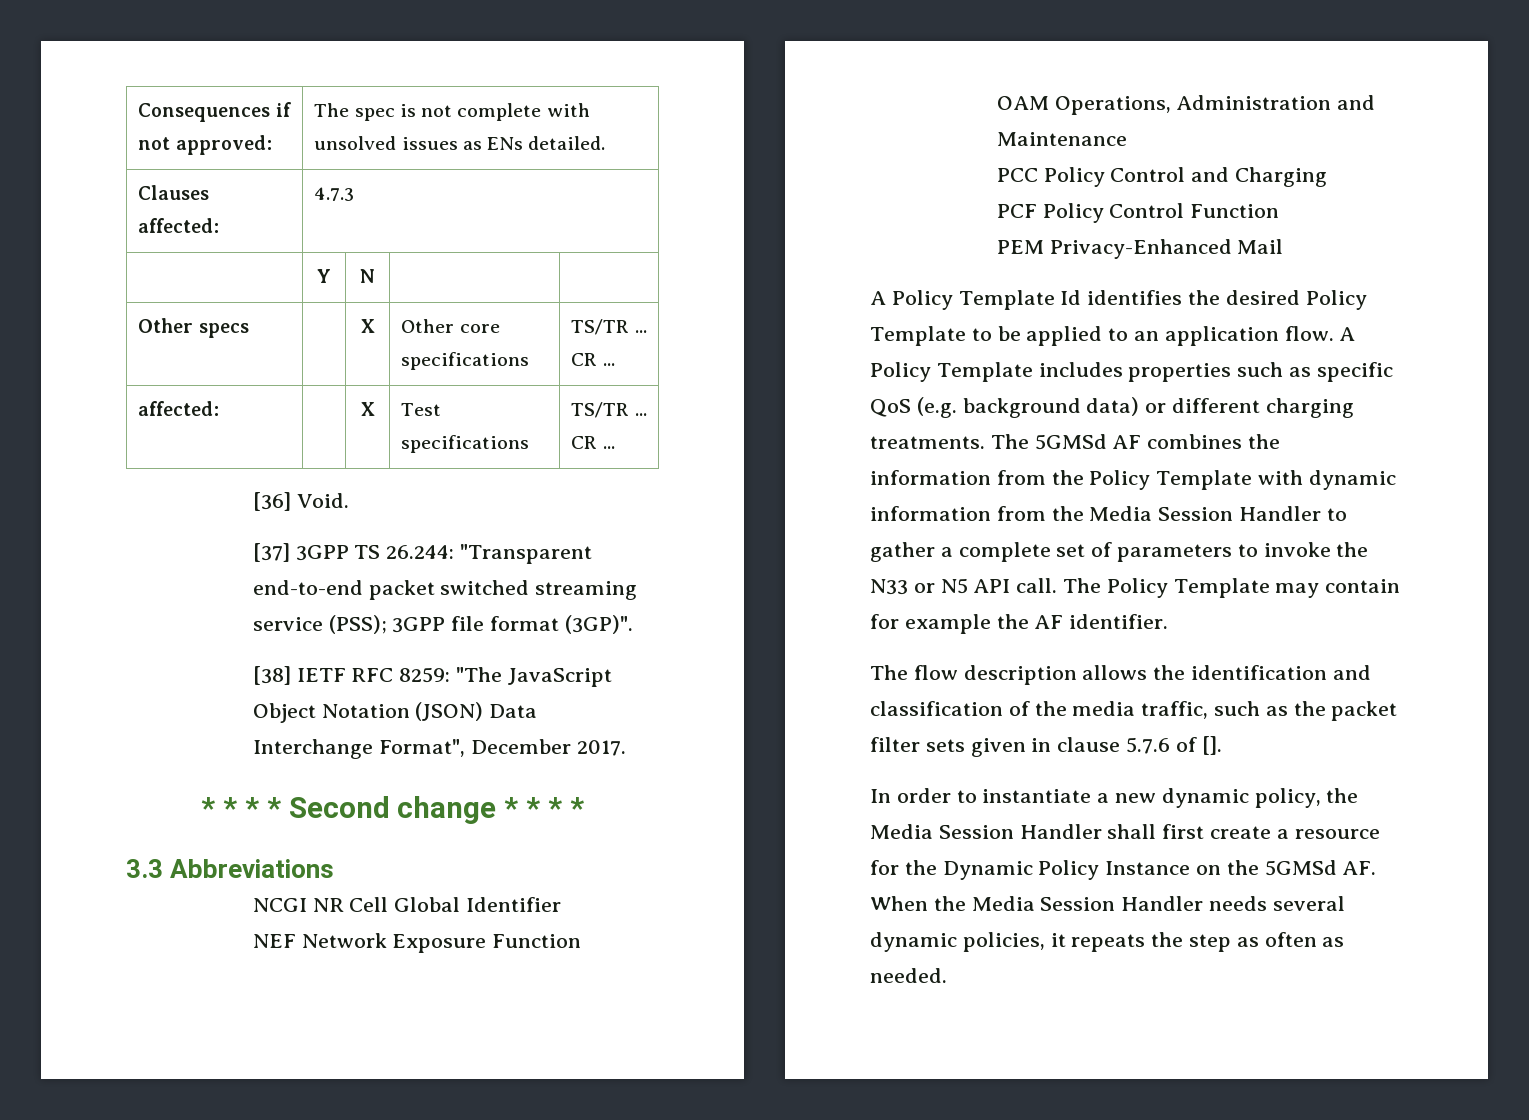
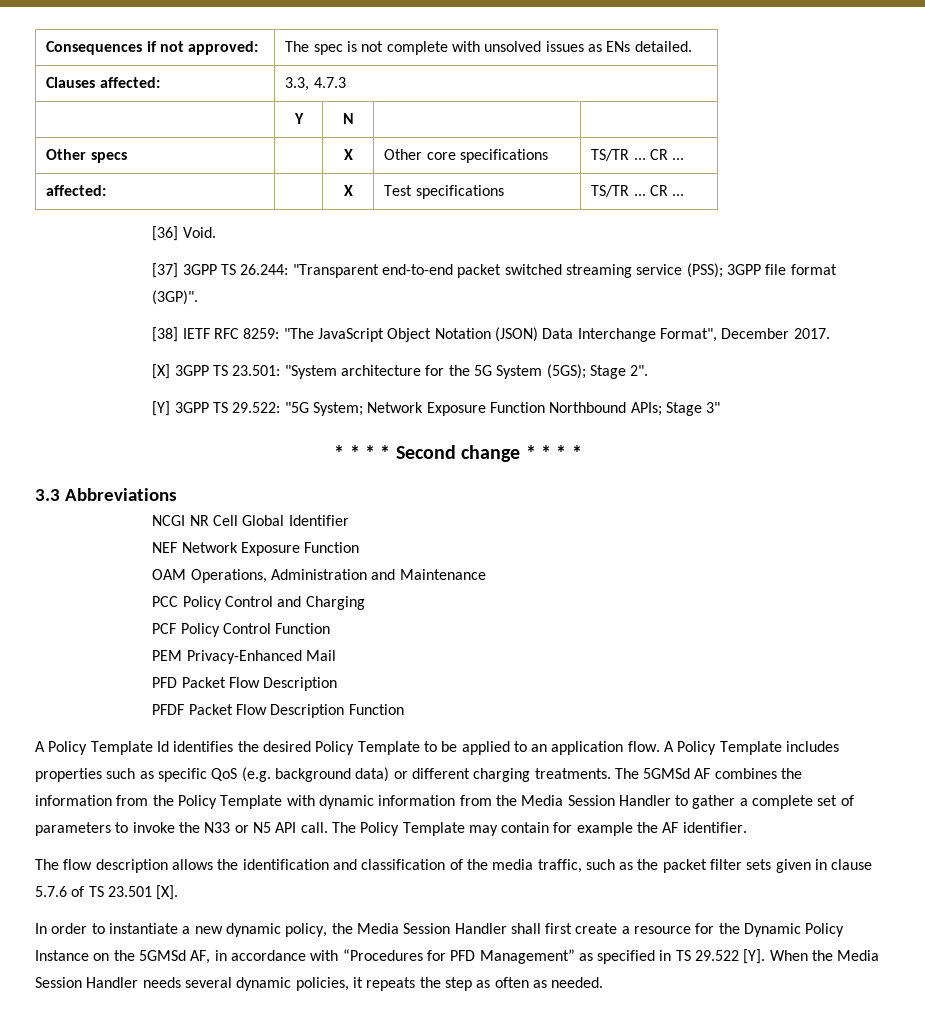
(220, 225) none -> [285,77,310,91] 3.3,
(627, 748) none -> [152,364,649,379] [152,401,721,416] // [X] 3GPP TS 23.501: "System architecture for the 5G System (5GS); Stage 2". // [Y] 3GPP TS 29.522: "5G System; Network Exposure Function Northbound APIs; Stage 3"
(1284, 246) none -> [152,677,338,691] [152,704,404,718] // PFD Packet Flow Description // PFDF Packet Flow Description Function
[1201,736,1222,755] []. -> [88,885,179,900] TS 23.501 [X].
[1342,861,1377,875] AF. -> [190,949,766,964] AF, in accordance with “Procedures for PFD Management” as specified in TS 29.522 [Y].

